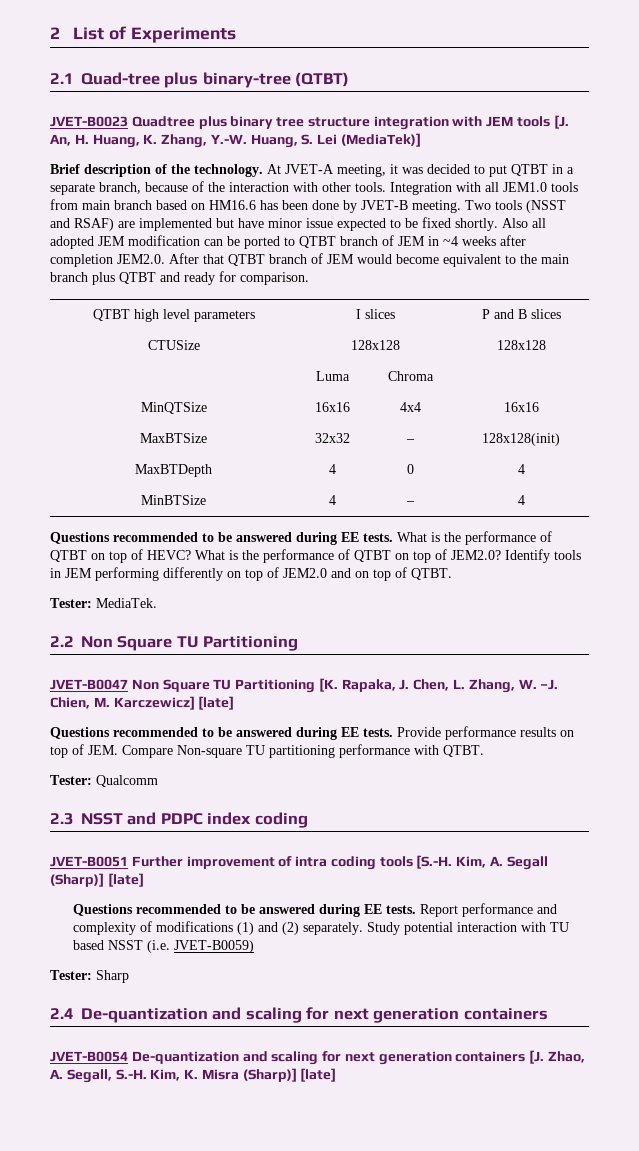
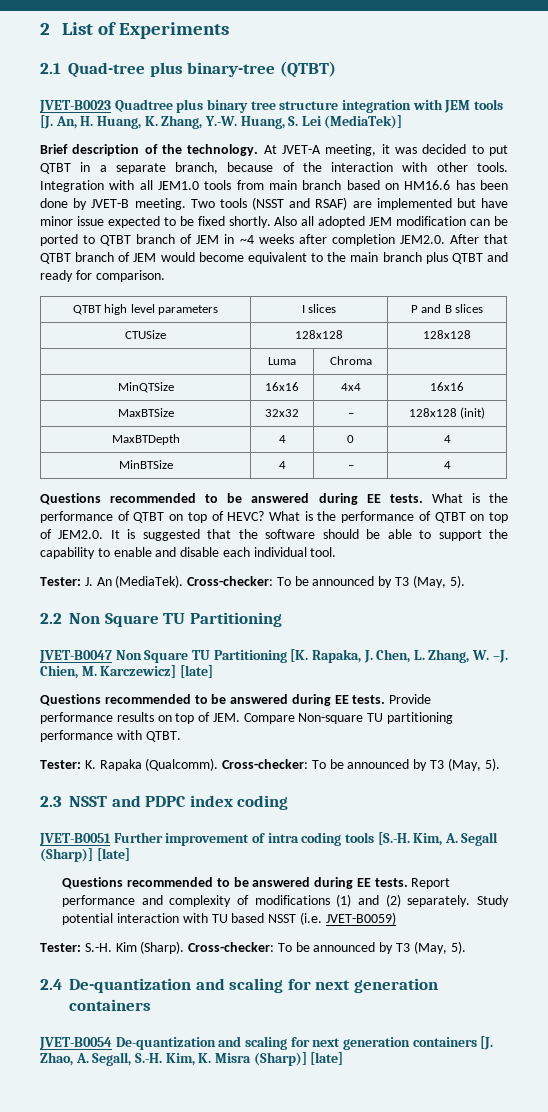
[482,433,560,446] 128x128(init) -> [408,407,486,419] 128x128 (init)
[451,549,581,563] [50,567,452,581] [50,598,157,608] JEM2.0? Identify tools in JEM performing differently on top of JEM2.0 and on top of QTBT. // Tester: MediaTek. -> [58,529,508,541] [40,547,337,559] [40,575,465,588] JEM2.0. It is suggested that the software should be able to support the capability to enable and disable each individual tool. // Tester: J. An (MediaTek). Cross-checker: To be announced by T3 (May, 5).
[96,775,158,787] Qualcomm -> [84,758,500,771] K. Rapaka (Qualcomm). Cross-checker: To be announced by T3 (May, 5).
[96,970,129,983] Sharp -> [84,941,466,954] S.-H. Kim (Sharp). Cross-checker: To be announced by T3 (May, 5).

